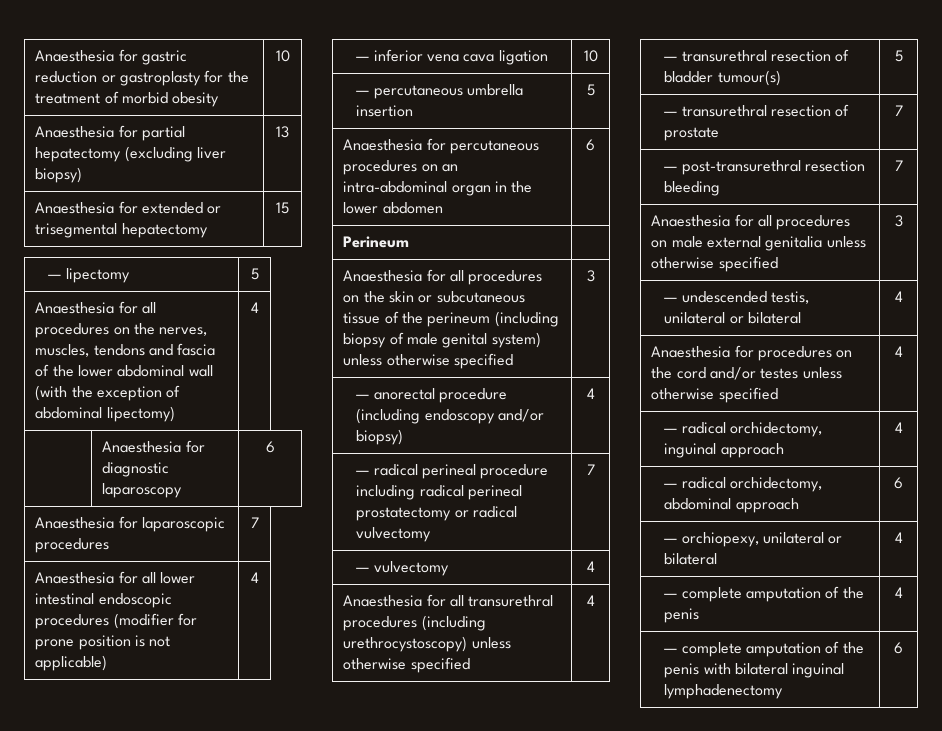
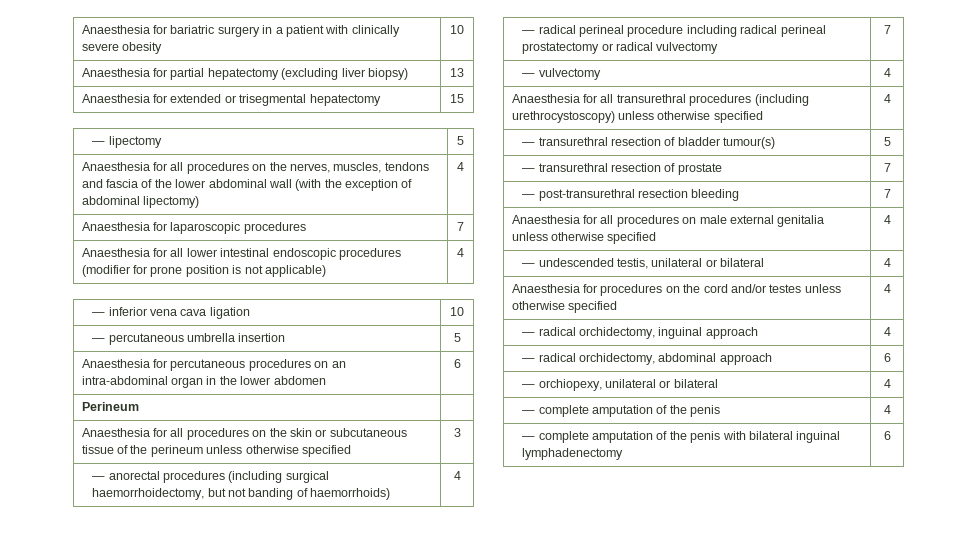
[35,49,188,65] [35,70,249,86] [35,91,169,104] Anaesthesia for gastric reduction or gastroplasty for the treatment of morbid -> [81,25,400,37] [81,43,119,51] Anaesthesia for bariatric surgery in a patient with clinically severe
[102,440,205,453] [102,462,170,477] [102,483,183,498] [265,441,275,453] // | Anaesthesia for diagnostic laparoscopy | 6 -> (464, 166) none
[494,311,559,327] [343,332,541,348] (including biopsy of male genital system) -> (203, 451) none
[438,388,507,403] [356,408,544,424] [356,429,404,445] procedure (including endoscopy and/or biopsy) -> [163,471,329,483] [92,488,391,500] procedures (including surgical haemorrhoidectomy, but not banding of haemorrhoids)
[894,215,903,227] 3 -> [883,215,891,224] 4

